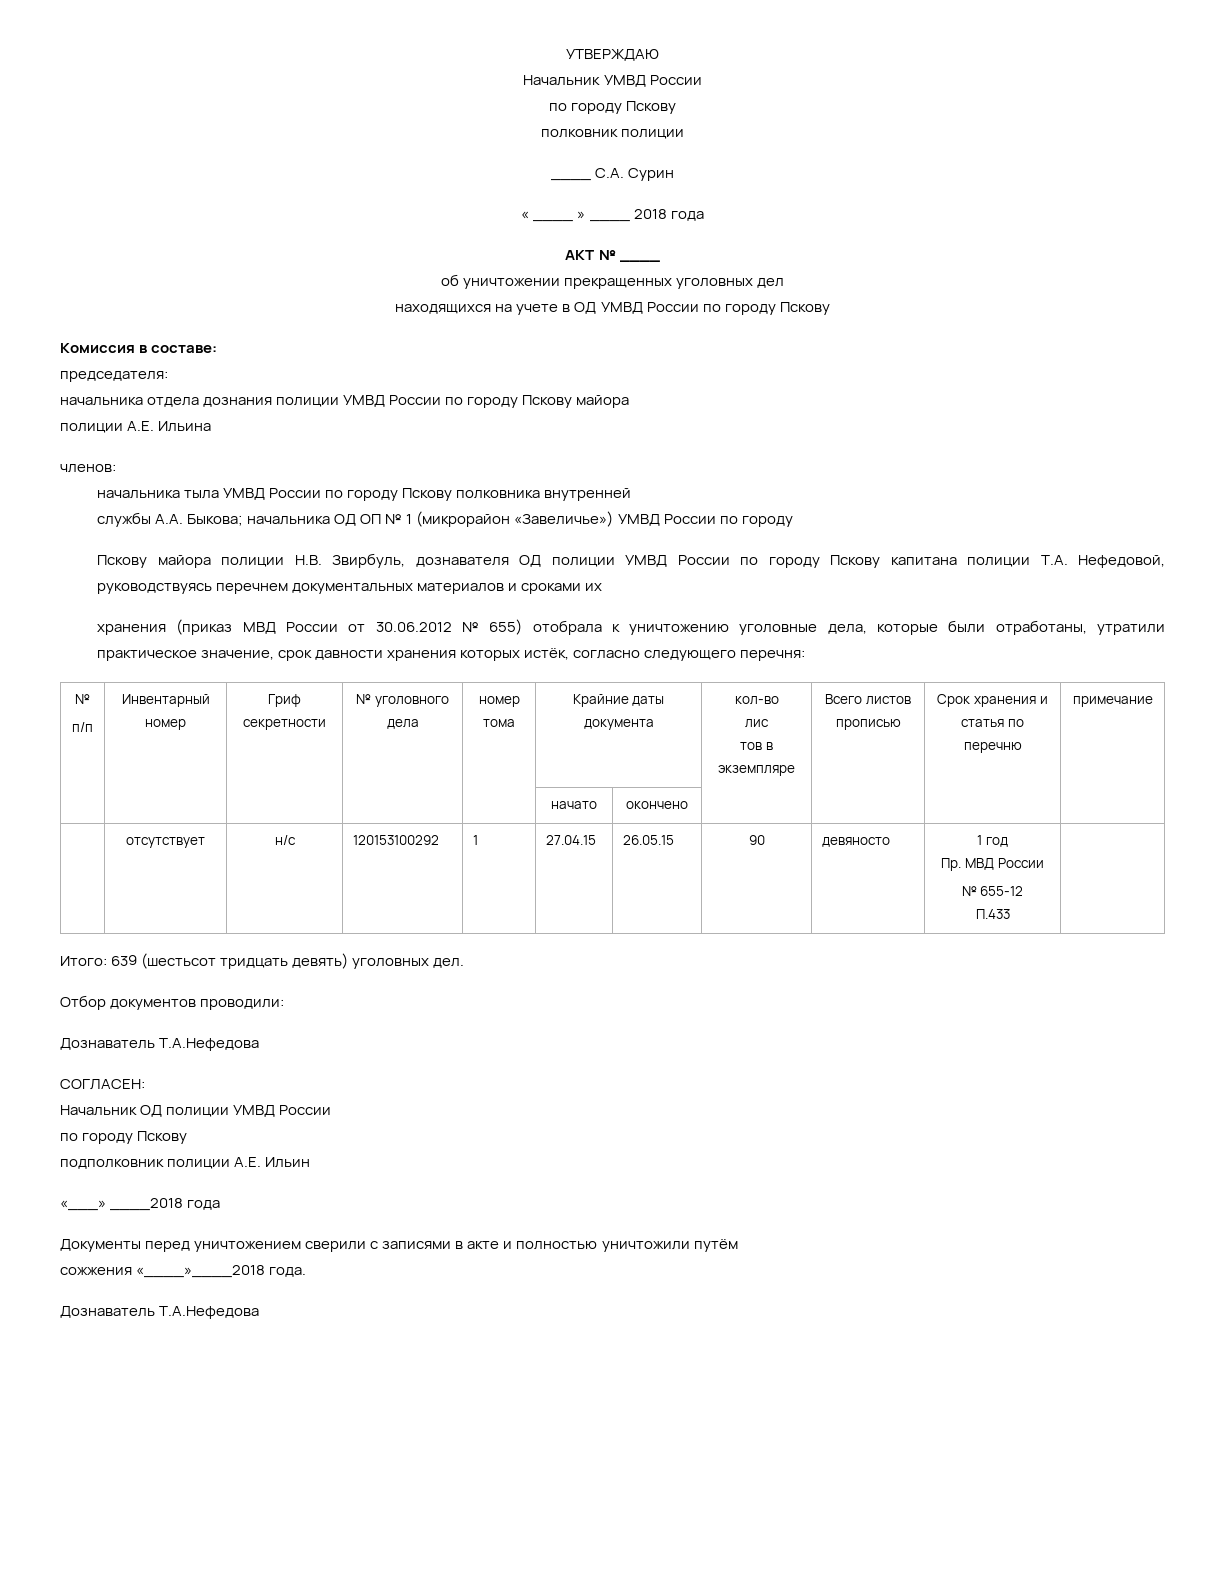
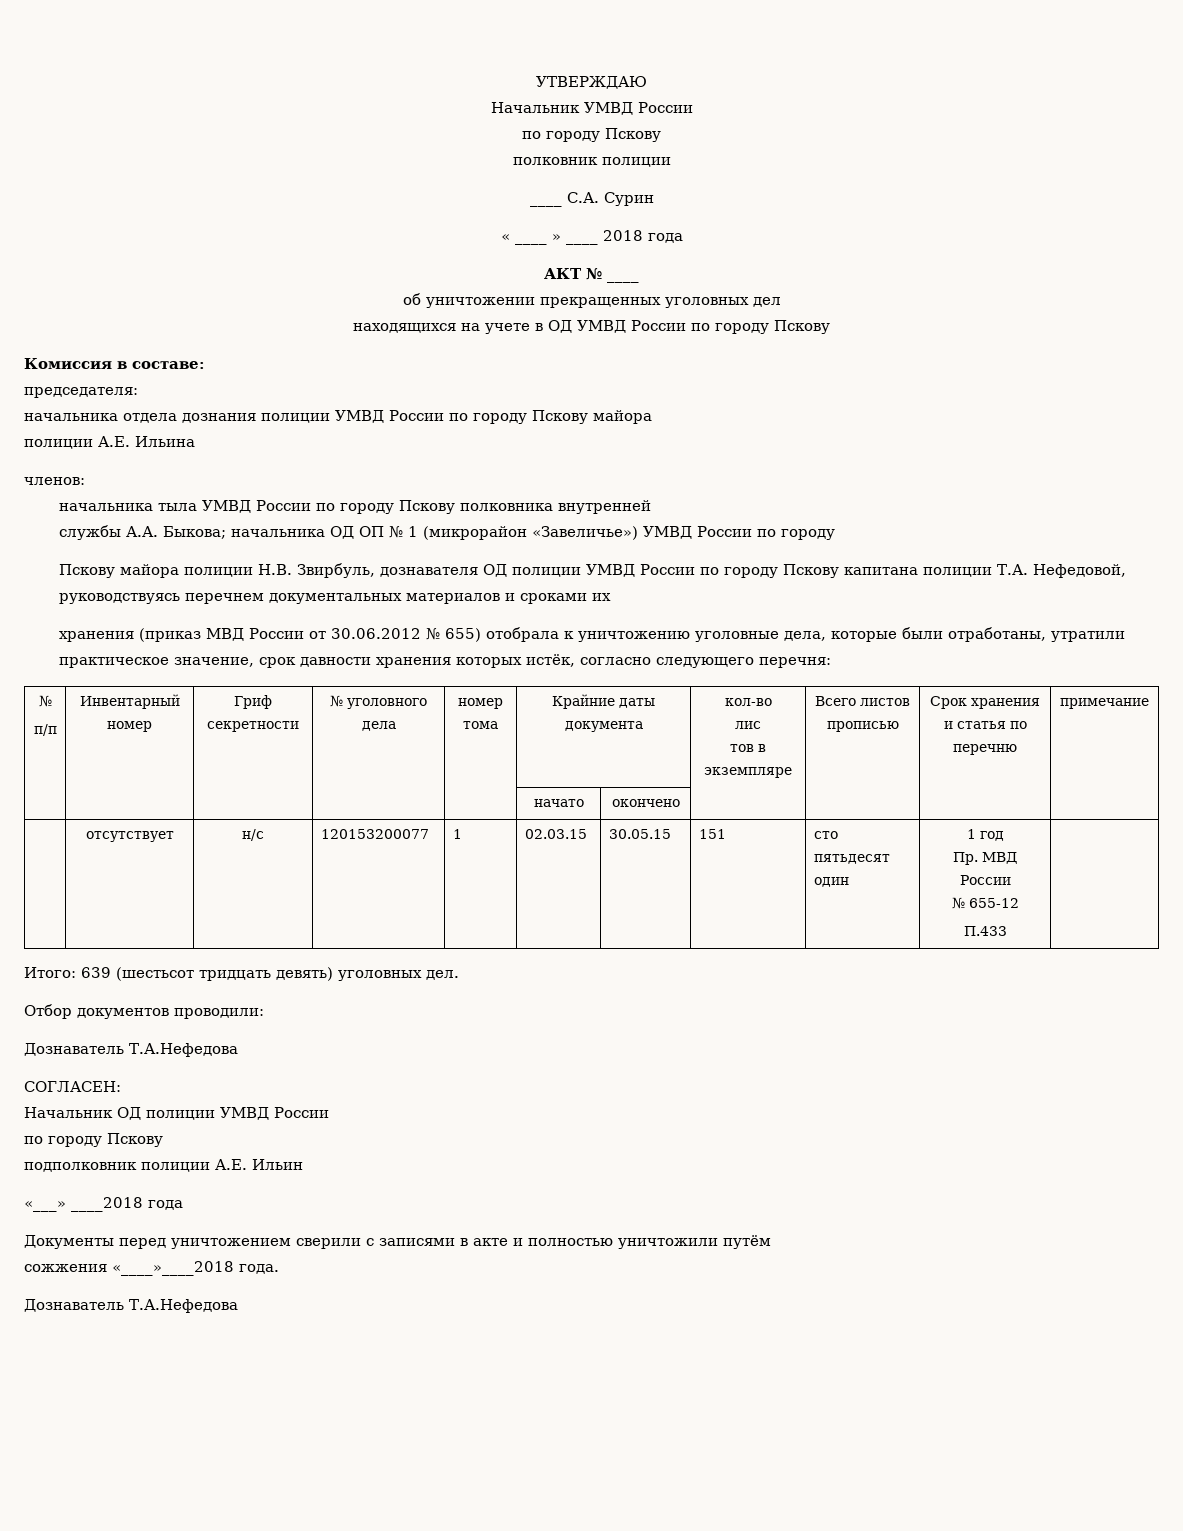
[353,835,440,845] [473,835,479,845] [546,835,597,845] [623,835,675,845] [748,835,765,845] [822,837,891,847] 120153100292 | 1 | 27.04.15 | 26.05.15 | 90 | девяносто -> [320,829,429,839] [452,829,462,839] [524,829,587,839] [608,829,671,839] [698,829,726,839] [813,831,838,839] [813,854,890,864] [813,877,849,887] 120153200077 | 1 | 02.03.15 | 30.05.15 | 151 | сто пятьдесят один

